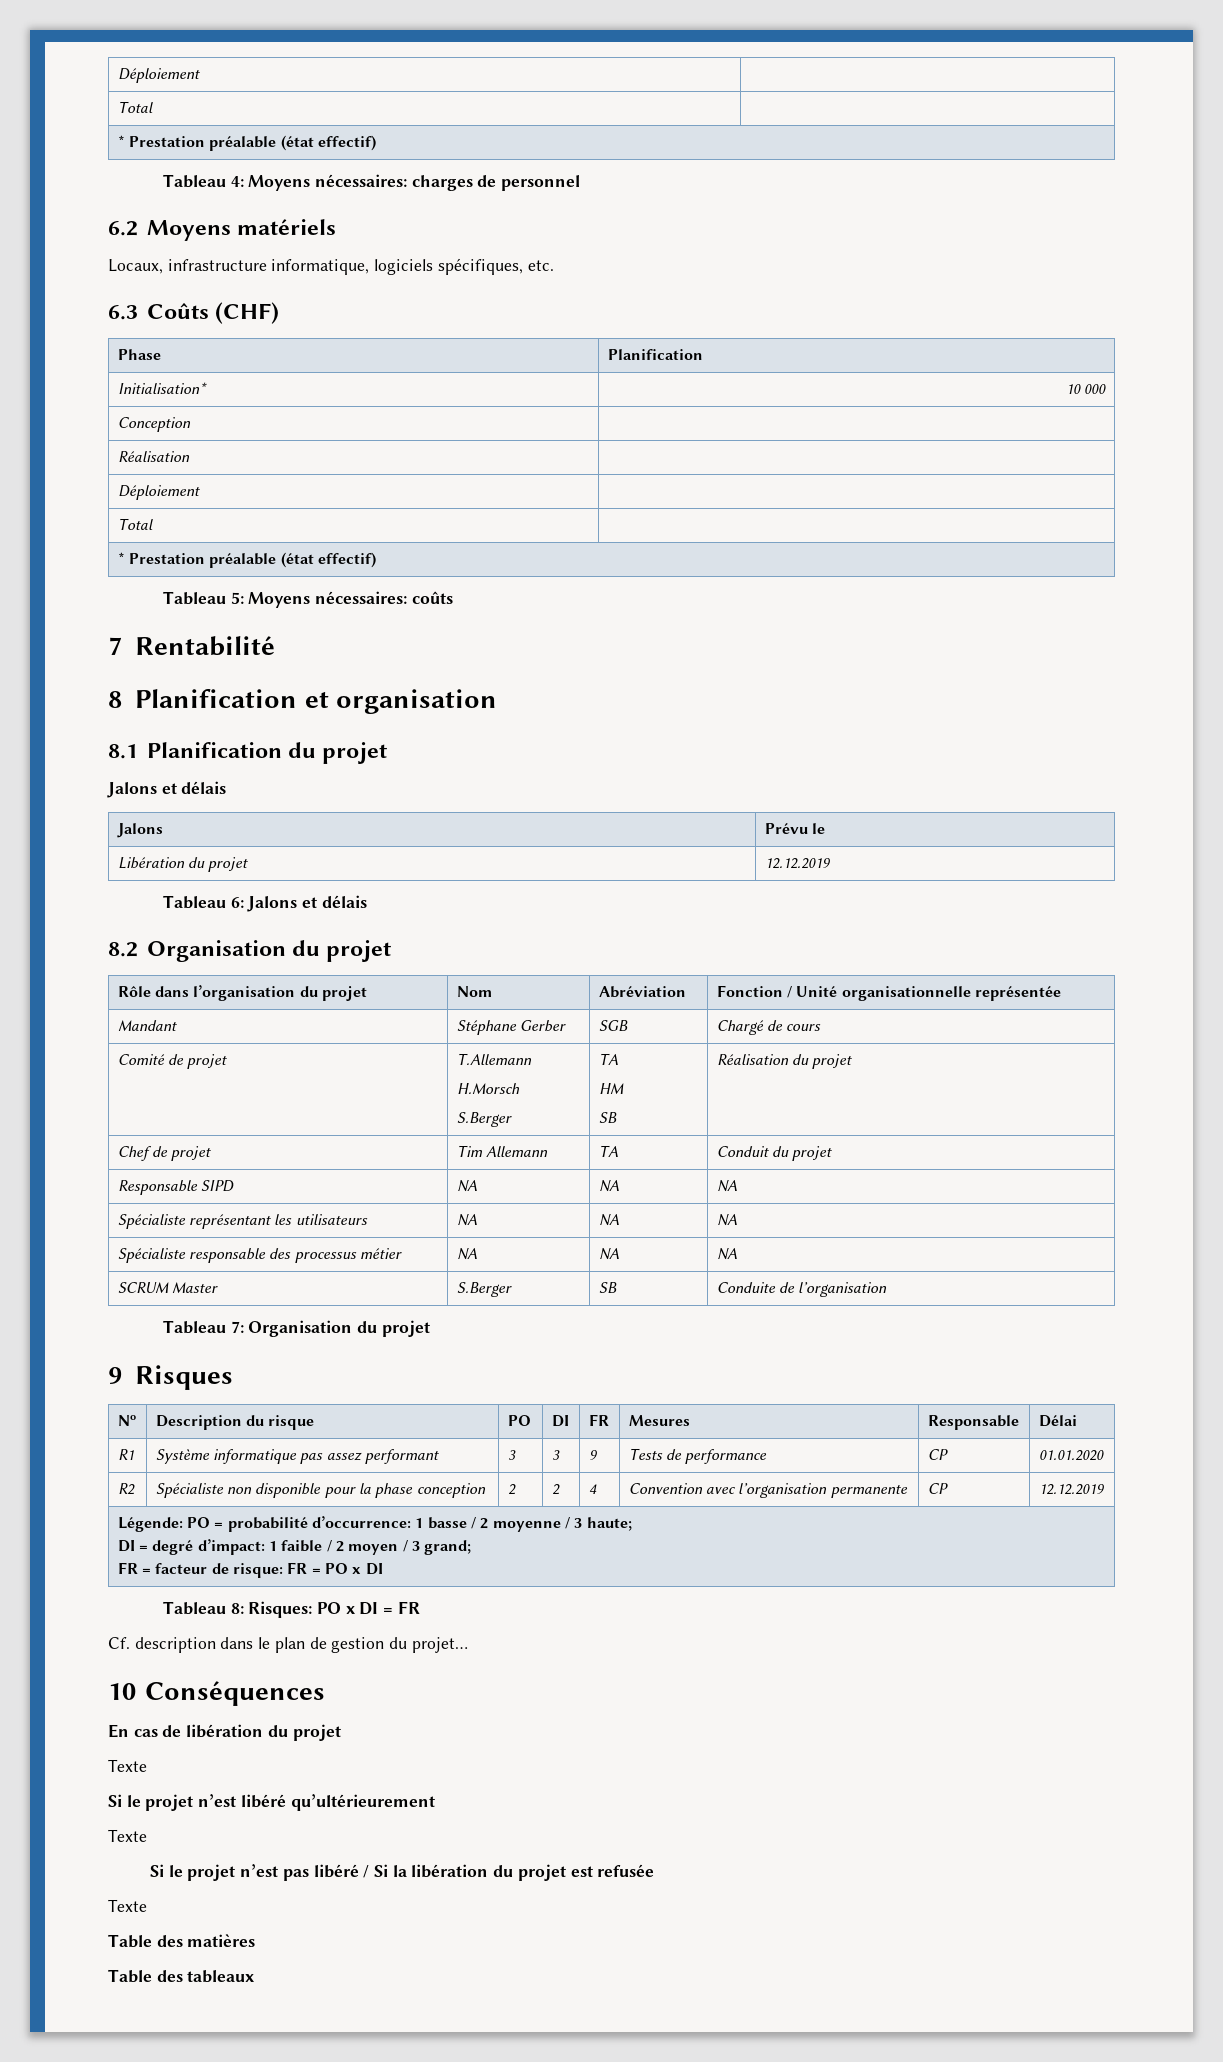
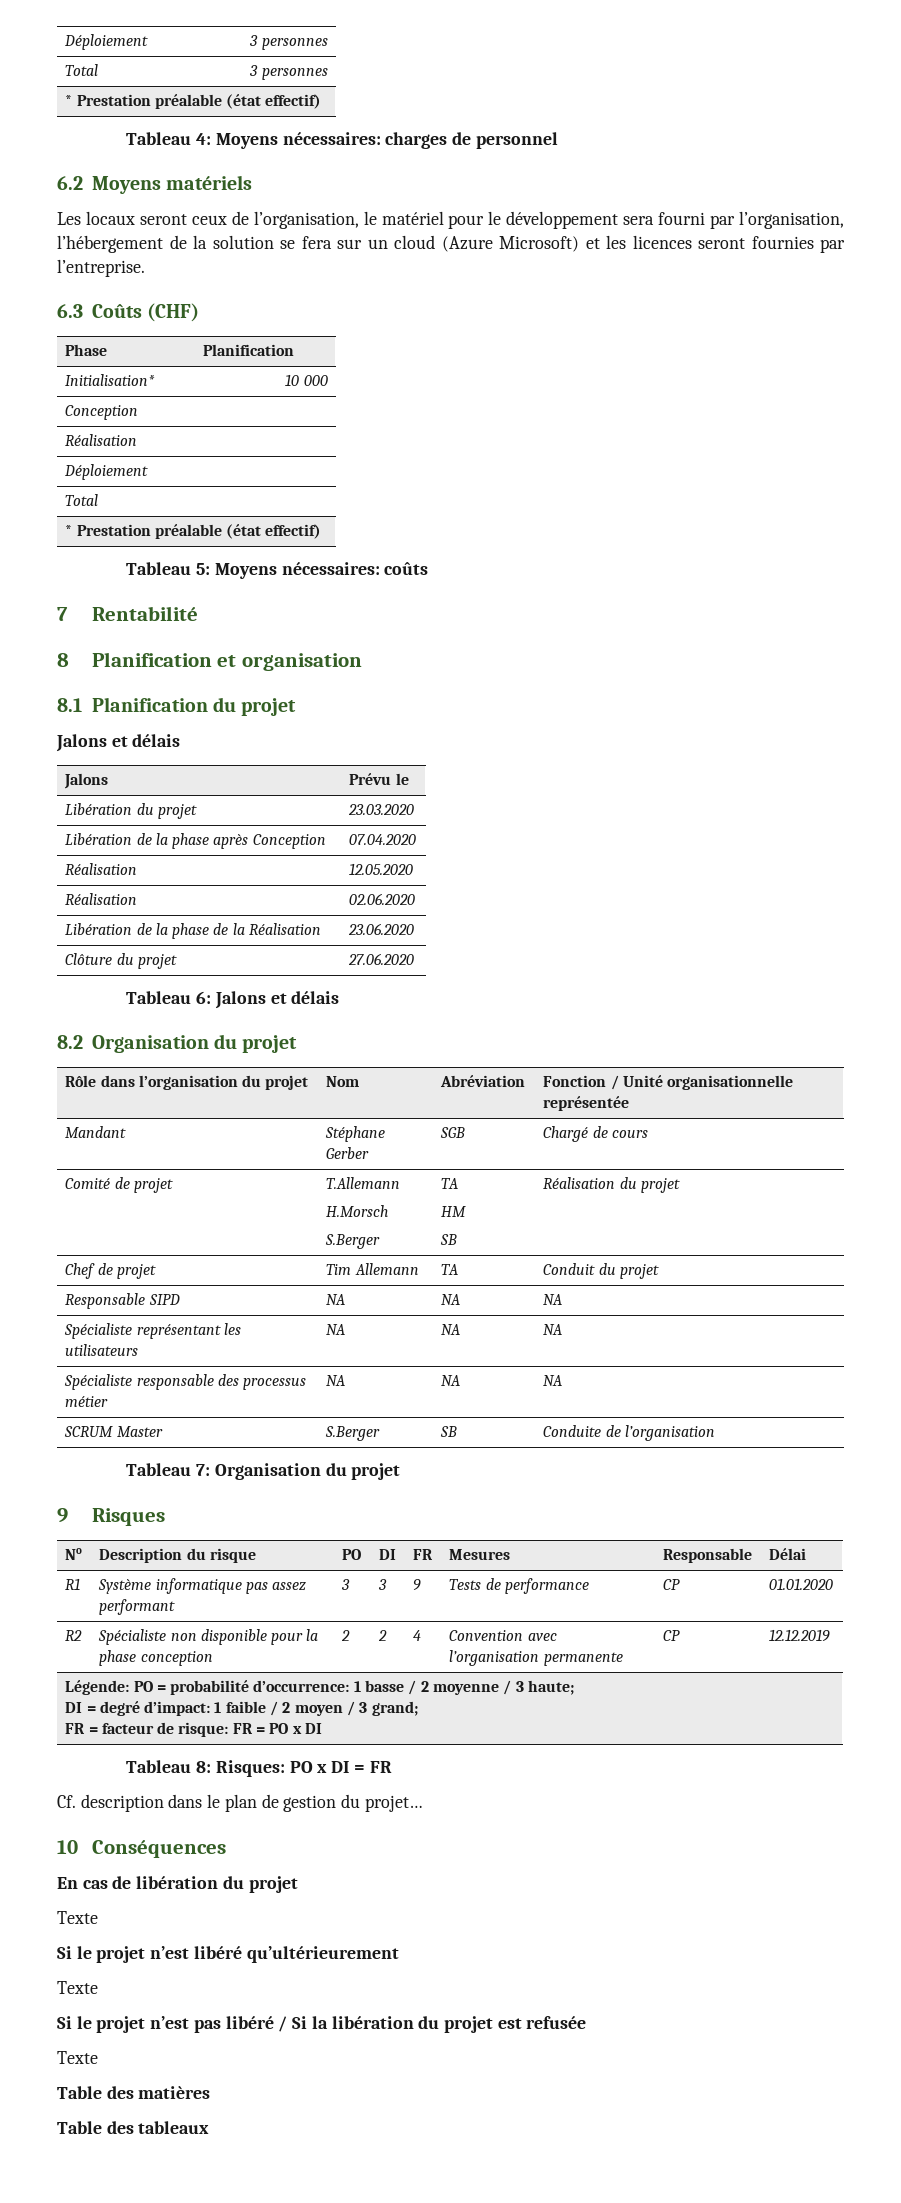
[117,68,200,83] [117,101,153,113] Déploiement | // Total | -> [64,34,149,50] [249,35,328,50] [65,64,99,76] [249,65,328,80] Déploiement | 3 personnes // Total | 3 personnes
[108,258,554,275] Locaux, infrastructure informatique, logiciels spécifiques, etc. -> [57,211,845,229] [57,235,845,253] [57,259,145,277] Les locaux seront ceux de l’organisation, le matériel pour le développement sera fourni par l’organisation, l’hébergement de la solution se fera sur un cloud (Azure Microsoft) et les licences seront fournies par l’entreprise.
[764,858,830,869] 12.12.2019 -> [348,804,415,815] [65,833,326,849] [349,834,417,845] [65,863,138,875] [349,863,414,875] [65,893,138,905] [349,893,416,905] [65,923,322,939] [348,923,415,935] [65,953,177,969] [348,953,415,965] 23.03.2020 // Libération de la phase après Conception | 07.04.2020 // Réalisation | 12.05.2020 // Réalisation | 02.06.2020 // Libération de la phase de la Réalisation | 23.06.2020 // Clôture du projet | 27.06.2020

